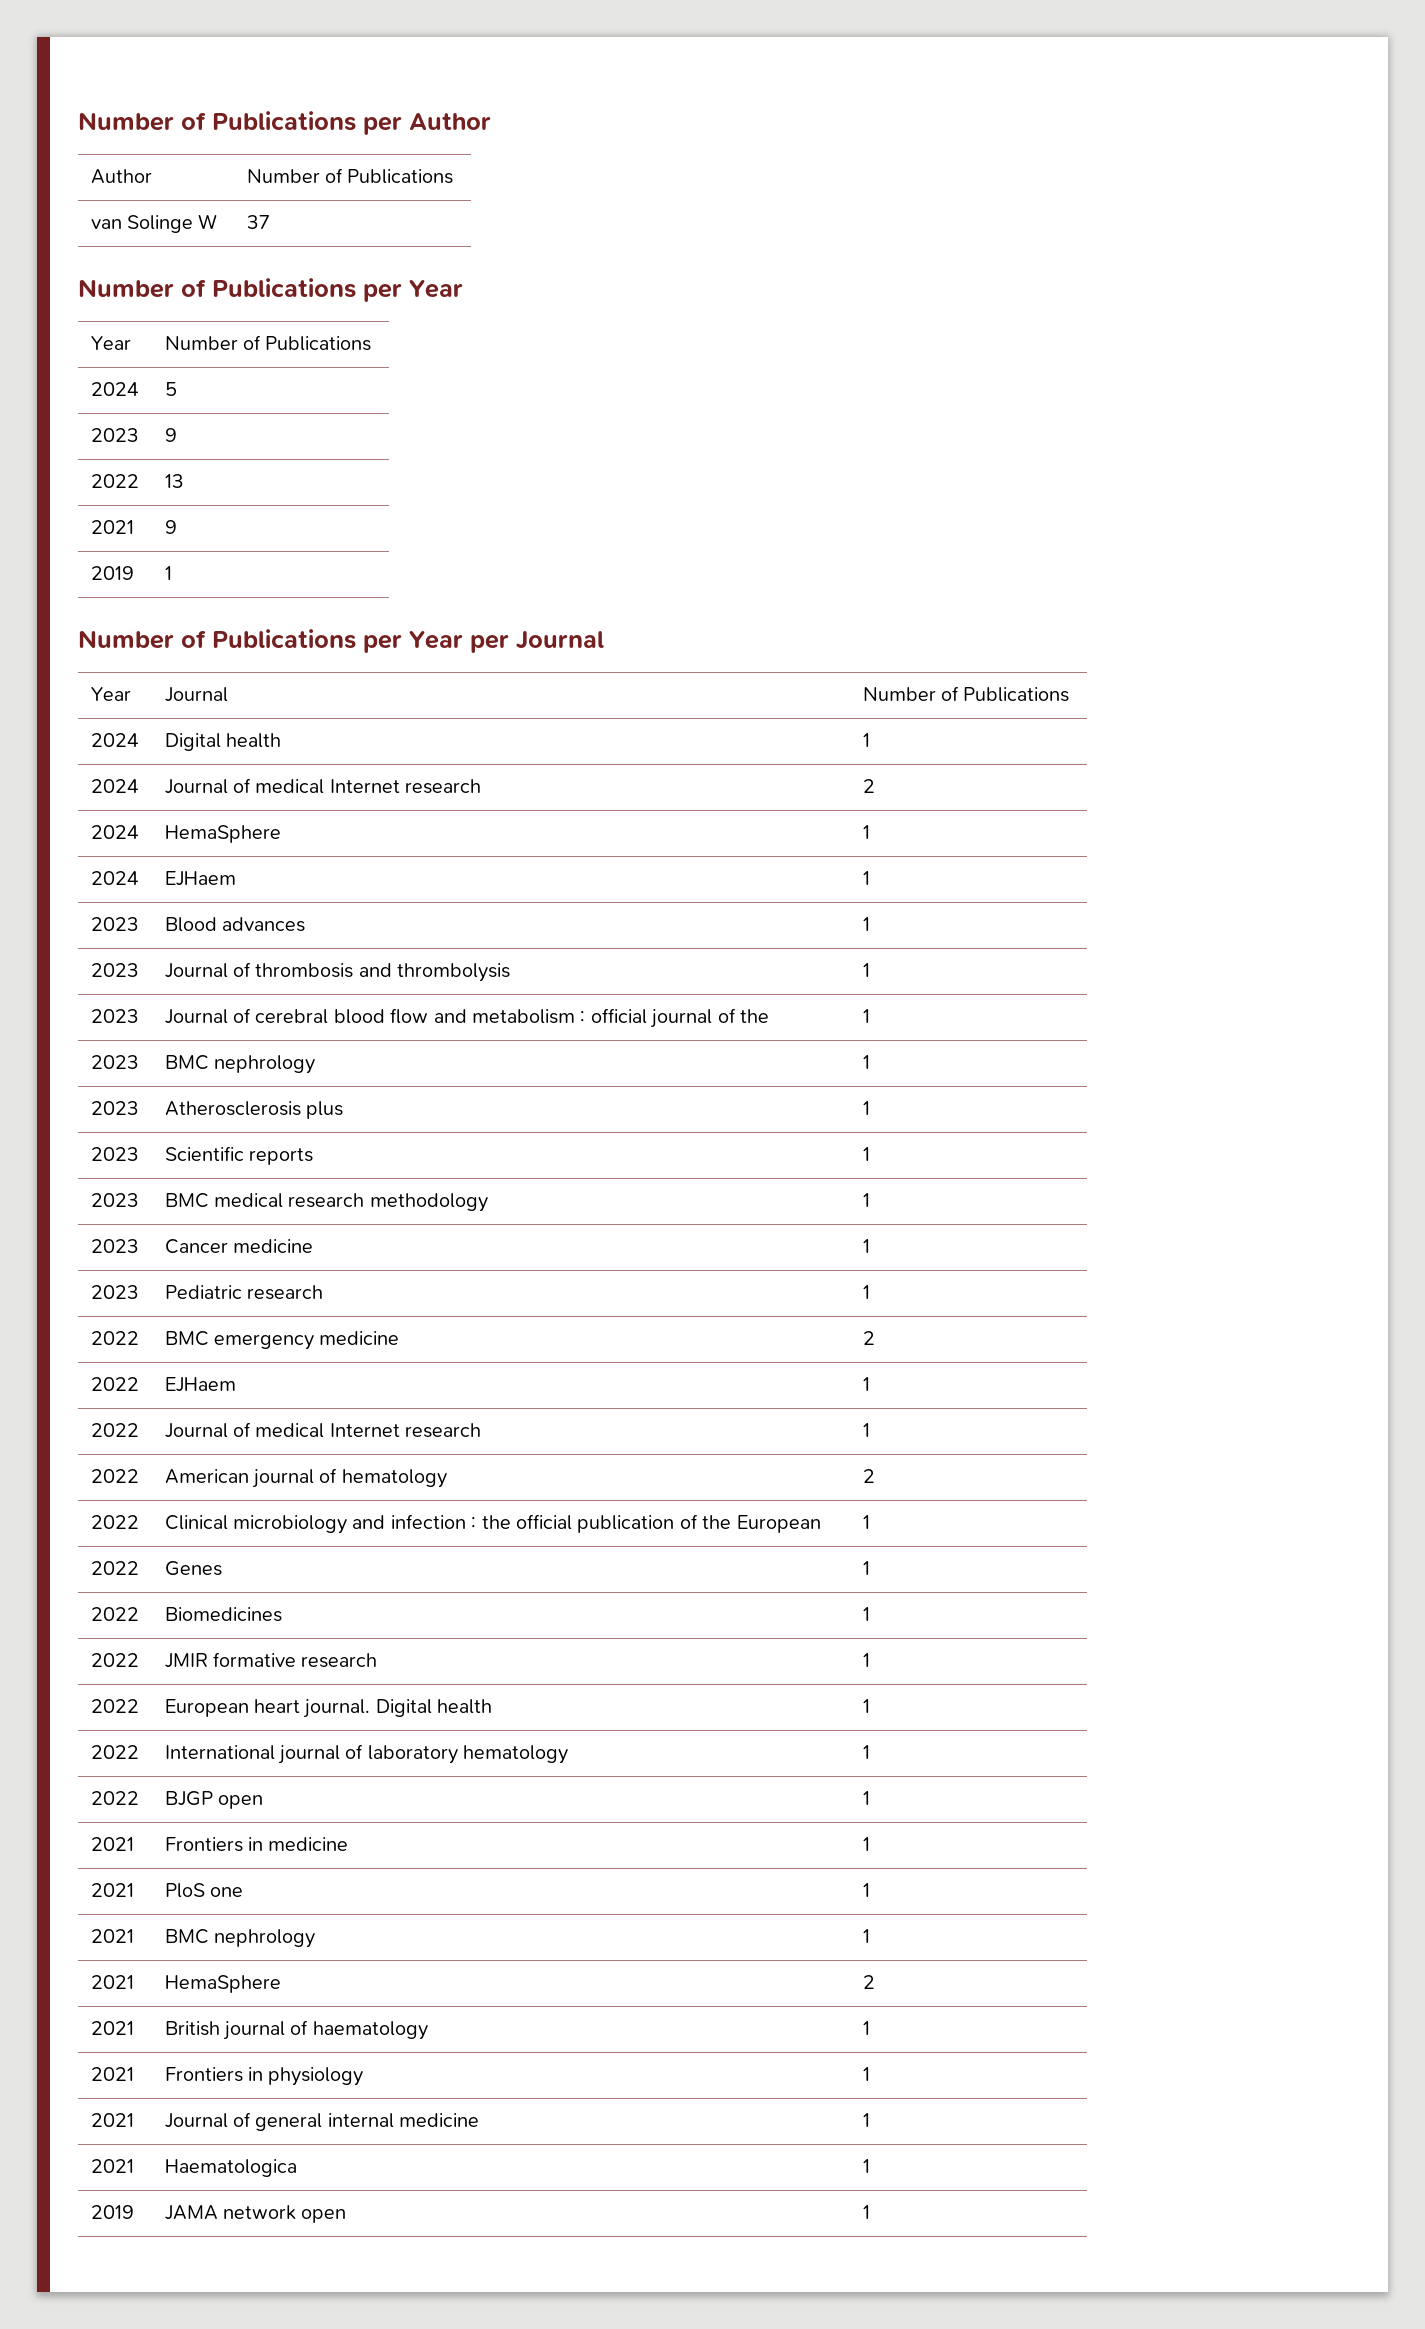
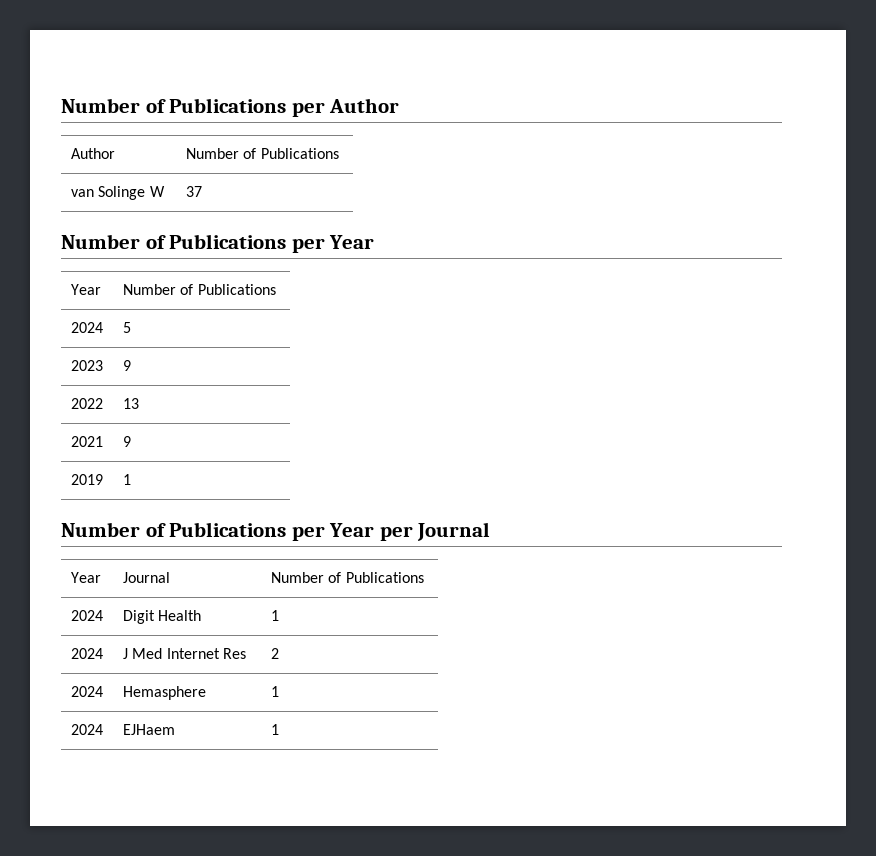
[164,733,281,751] [862,733,870,747] [90,779,139,793] [164,778,482,794] Digital health | 1 // 2024 | Journal of medical Internet research -> [122,610,202,624] [270,610,279,621] [70,648,103,659] [122,648,246,659] Digit Health | 1 // 2024 | J Med Internet Res
[164,825,281,843] HemaSphere -> [122,686,206,700] Hemasphere
[90,917,139,931] [164,917,305,932] [862,917,870,931] [90,963,139,977] [164,962,511,982] [862,963,870,977] [90,1009,139,1023] [164,1008,769,1028] [862,1009,870,1023] [90,1055,139,1069] [164,1055,315,1074] [862,1055,870,1069] [90,1101,139,1115] [164,1101,343,1119] [862,1101,870,1115] [90,1147,139,1161] [164,1146,313,1165] [862,1147,870,1161] [90,1193,139,1207] [164,1193,488,1212] [862,1193,870,1207] [90,1239,139,1253] [164,1239,313,1254] [862,1239,870,1253] [90,1285,139,1299] [164,1285,323,1300] [862,1285,870,1299] [90,1331,139,1345] [164,1331,400,1350] [862,1331,875,1345] [90,1377,139,1391] [164,1377,236,1392] [862,1377,870,1391] [90,1423,139,1437] [164,1422,482,1438] [862,1423,870,1437] [90,1469,139,1483] [164,1468,447,1488] [862,1469,875,1483] [90,1515,139,1529] [164,1514,821,1534] [862,1515,870,1529] [90,1561,139,1575] [164,1561,222,1576] [862,1561,870,1575] [90,1607,139,1621] [164,1607,282,1622] [862,1607,870,1621] [90,1653,139,1667] [164,1652,378,1668] [862,1653,870,1667] [90,1699,139,1713] [164,1699,493,1718] [862,1699,870,1713] [90,1745,139,1759] [164,1744,569,1764] [862,1745,870,1759] [90,1791,139,1805] [164,1791,263,1809] [862,1791,870,1805] [90,1837,134,1851] [164,1837,349,1852] [862,1837,870,1851] [90,1883,134,1897] [164,1883,243,1898] [862,1883,870,1897] [90,1929,134,1943] [164,1929,315,1948] [862,1929,870,1943] [90,1975,134,1989] [164,1975,281,1993] [862,1975,875,1989] [90,2021,134,2035] [164,2020,428,2040] [862,2021,870,2035] [90,2067,134,2081] [164,2067,364,2086] [862,2067,870,2081] [90,2113,134,2127] [164,2112,480,2131] [862,2113,870,2127] [90,2159,134,2173] [164,2159,297,2177] [862,2159,870,2173] [90,2205,134,2219] [164,2205,347,2223] [862,2205,870,2219] // 2023 | Blood advances | 1 // 2023 | Journal of thrombosis and thrombolysis | 1 // 2023 | Journal of cerebral blood flow and metabolism : official journal of the | 1 // 2023 | BMC nephrology | 1 // 2023 | Atherosclerosis plus | 1 // 2023 | Scientific reports | 1 // 2023 | BMC medical research methodology | 1 // 2023 | Cancer medicine | 1 // 2023 | Pediatric research | 1 // 2022 | BMC emergency medicine | 2 // 2022 | EJHaem | 1 // 2022 | Journal of medical Internet research | 1 // 2022 | American journal of hematology | 2 // 2022 | Clinical microbiology and infection : the official publication of the European | 1 // 2022 | Genes | 1 // 2022 | Biomedicines | 1 // 2022 | JMIR formative research | 1 // 2022 | European heart journal. Digital health | 1 // 2022 | International journal of laboratory hematology | 1 // 2022 | BJGP open | 1 // 2021 | Frontiers in medicine | 1 // 2021 | PloS one | 1 // 2021 | BMC nephrology | 1 // 2021 | HemaSphere | 2 // 2021 | British journal of haematology | 1 // 2021 | Frontiers in physiology | 1 // 2021 | Journal of general internal medicine | 1 // 2021 | Haematologica | 1 // 2019 | JAMA network open | 1 -> (279, 729) none

